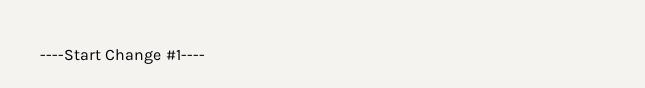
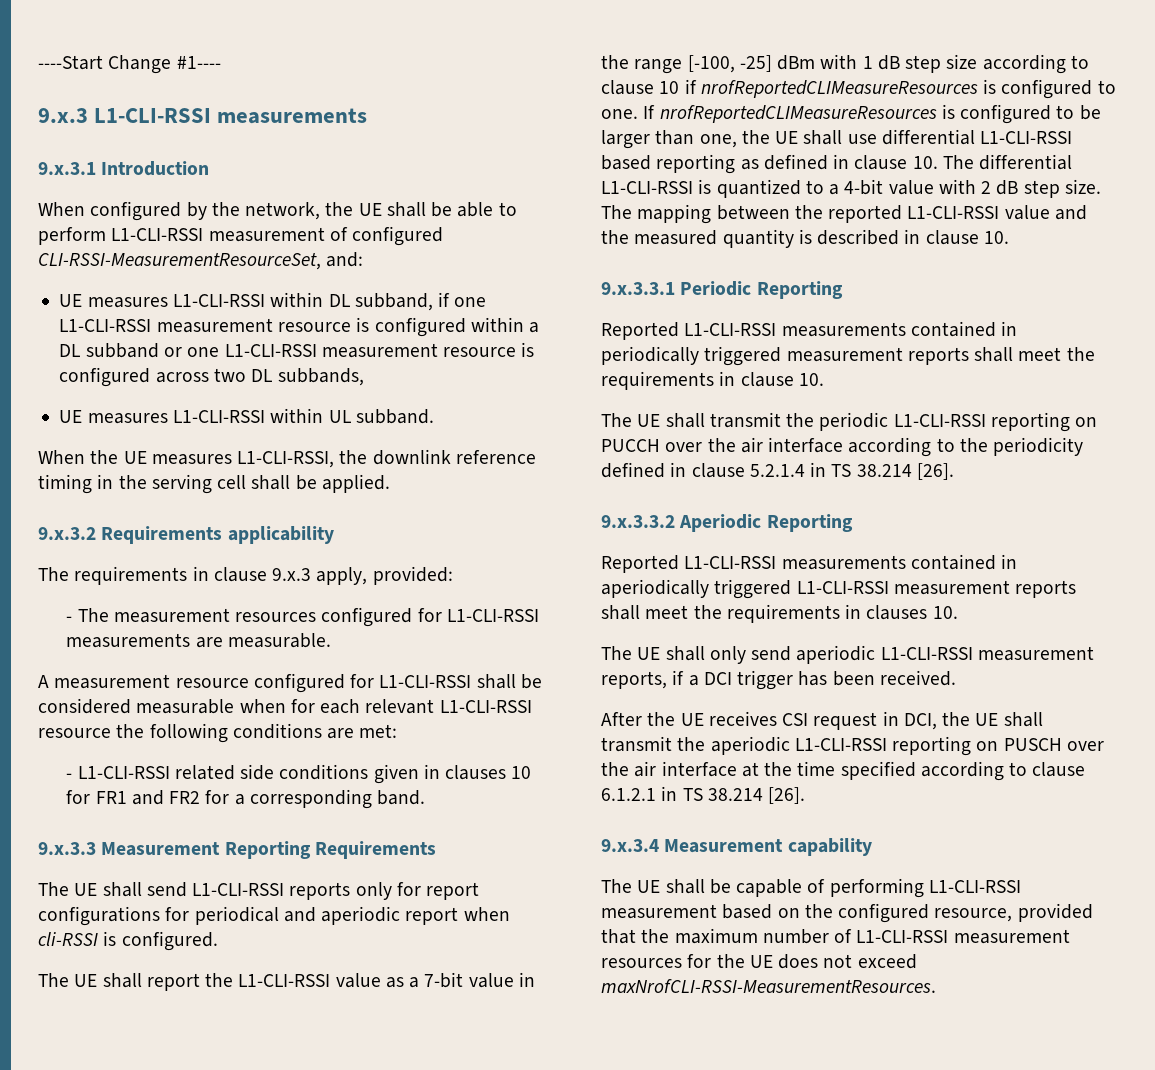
(205, 54) none -> [38,108,368,124] [38,161,210,176] [38,201,517,221] [38,226,444,246] [38,252,364,270] [59,292,487,311] [59,317,540,337] [59,342,535,358] [59,367,364,387] [59,408,434,424] [38,449,536,468] [38,474,390,494] [38,526,334,544] [38,566,453,585] [66,607,539,627] [66,633,331,648] [38,673,542,693] [38,698,532,714] [38,723,398,743] [66,764,532,784] [66,789,426,809] [38,841,436,859] [38,882,480,900] [38,906,510,926] [38,931,218,951] [38,972,535,991] [601,54,1089,74] [601,79,1116,99] [601,104,1101,124] [601,129,1073,149] [601,154,1073,174] [601,179,1101,198] [601,204,1087,224] [601,229,1009,248] [601,281,843,299] [601,321,1018,340] [601,346,1095,366] [601,371,824,390] [601,412,1098,432] [601,437,1084,457] [601,462,954,480] [601,514,853,532] [601,554,1018,573] [601,579,1077,599] [601,604,958,623] [601,645,1094,664] [601,670,956,690] [601,711,1043,730] [601,736,1104,756] [601,761,1086,781] [601,786,806,804] [601,838,872,856] [601,878,1021,898] [601,903,1093,923] [601,928,1070,944] [601,954,917,969] [601,979,936,993] // 9.x.3 L1-CLI-RSSI measurements // 9.x.3.1 Introduction // When configured by the network, the UE shall be able to perform L1-CLI-RSSI measurement of configured CLI-RSSI-MeasurementResourceSet, and: // UE measures L1-CLI-RSSI within DL subband, if one L1-CLI-RSSI measurement resource is configured within a DL subband or one L1-CLI-RSSI measurement resource is configured across two DL subbands, // UE measures L1-CLI-RSSI within UL subband. // When the UE measures L1-CLI-RSSI, the downlink reference timing in the serving cell shall be applied. // 9.x.3.2 Requirements applicability // The requirements in clause 9.x.3 apply, provided: // - The measurement resources configured for L1-CLI-RSSI measurements are measurable. // A measurement resource configured for L1-CLI-RSSI shall be considered measurable when for each relevant L1-CLI-RSSI resource the following conditions are met: // - L1-CLI-RSSI related side conditions given in clauses 10 for FR1 and FR2 for a corresponding band. // 9.x.3.3 Measurement Reporting Requirements // The UE shall send L1-CLI-RSSI reports only for report configurations for periodical and aperiodic report when cli-RSSI is configured. // The UE shall report the L1-CLI-RSSI value as a 7-bit value in the range [-100, -25] dBm with 1 dB step size according to clause 10 if nrofReportedCLIMeasureResources is configured to one. If nrofReportedCLIMeasureResources is configured to be larger than one, the UE shall use differential L1-CLI-RSSI based reporting as defined in clause 10. The differential L1-CLI-RSSI is quantized to a 4-bit value with 2 dB step size. The mapping between the reported L1-CLI-RSSI value and the measured quantity is described in clause 10. // 9.x.3.3.1 Periodic Reporting // Reported L1-CLI-RSSI measurements contained in periodically triggered measurement reports shall meet the requirements in clause 10. // The UE shall transmit the periodic L1-CLI-RSSI reporting on PUCCH over the air interface according to the periodicity defined in clause 5.2.1.4 in TS 38.214 [26]. // 9.x.3.3.2 Aperiodic Reporting // Reported L1-CLI-RSSI measurements contained in aperiodically triggered L1-CLI-RSSI measurement reports shall meet the requirements in clauses 10. // The UE shall only send aperiodic L1-CLI-RSSI measurement reports, if a DCI trigger has been received. // After the UE receives CSI request in DCI, the UE shall transmit the aperiodic L1-CLI-RSSI reporting on PUSCH over the air interface at the time specified according to clause 6.1.2.1 in TS 38.214 [26]. // 9.x.3.4 Measurement capability // The UE shall be capable of performing L1-CLI-RSSI measurement based on the configured resource, provided that the maximum number of L1-CLI-RSSI measurement resources for the UE does not exceed maxNrofCLI-RSSI-MeasurementResources.

